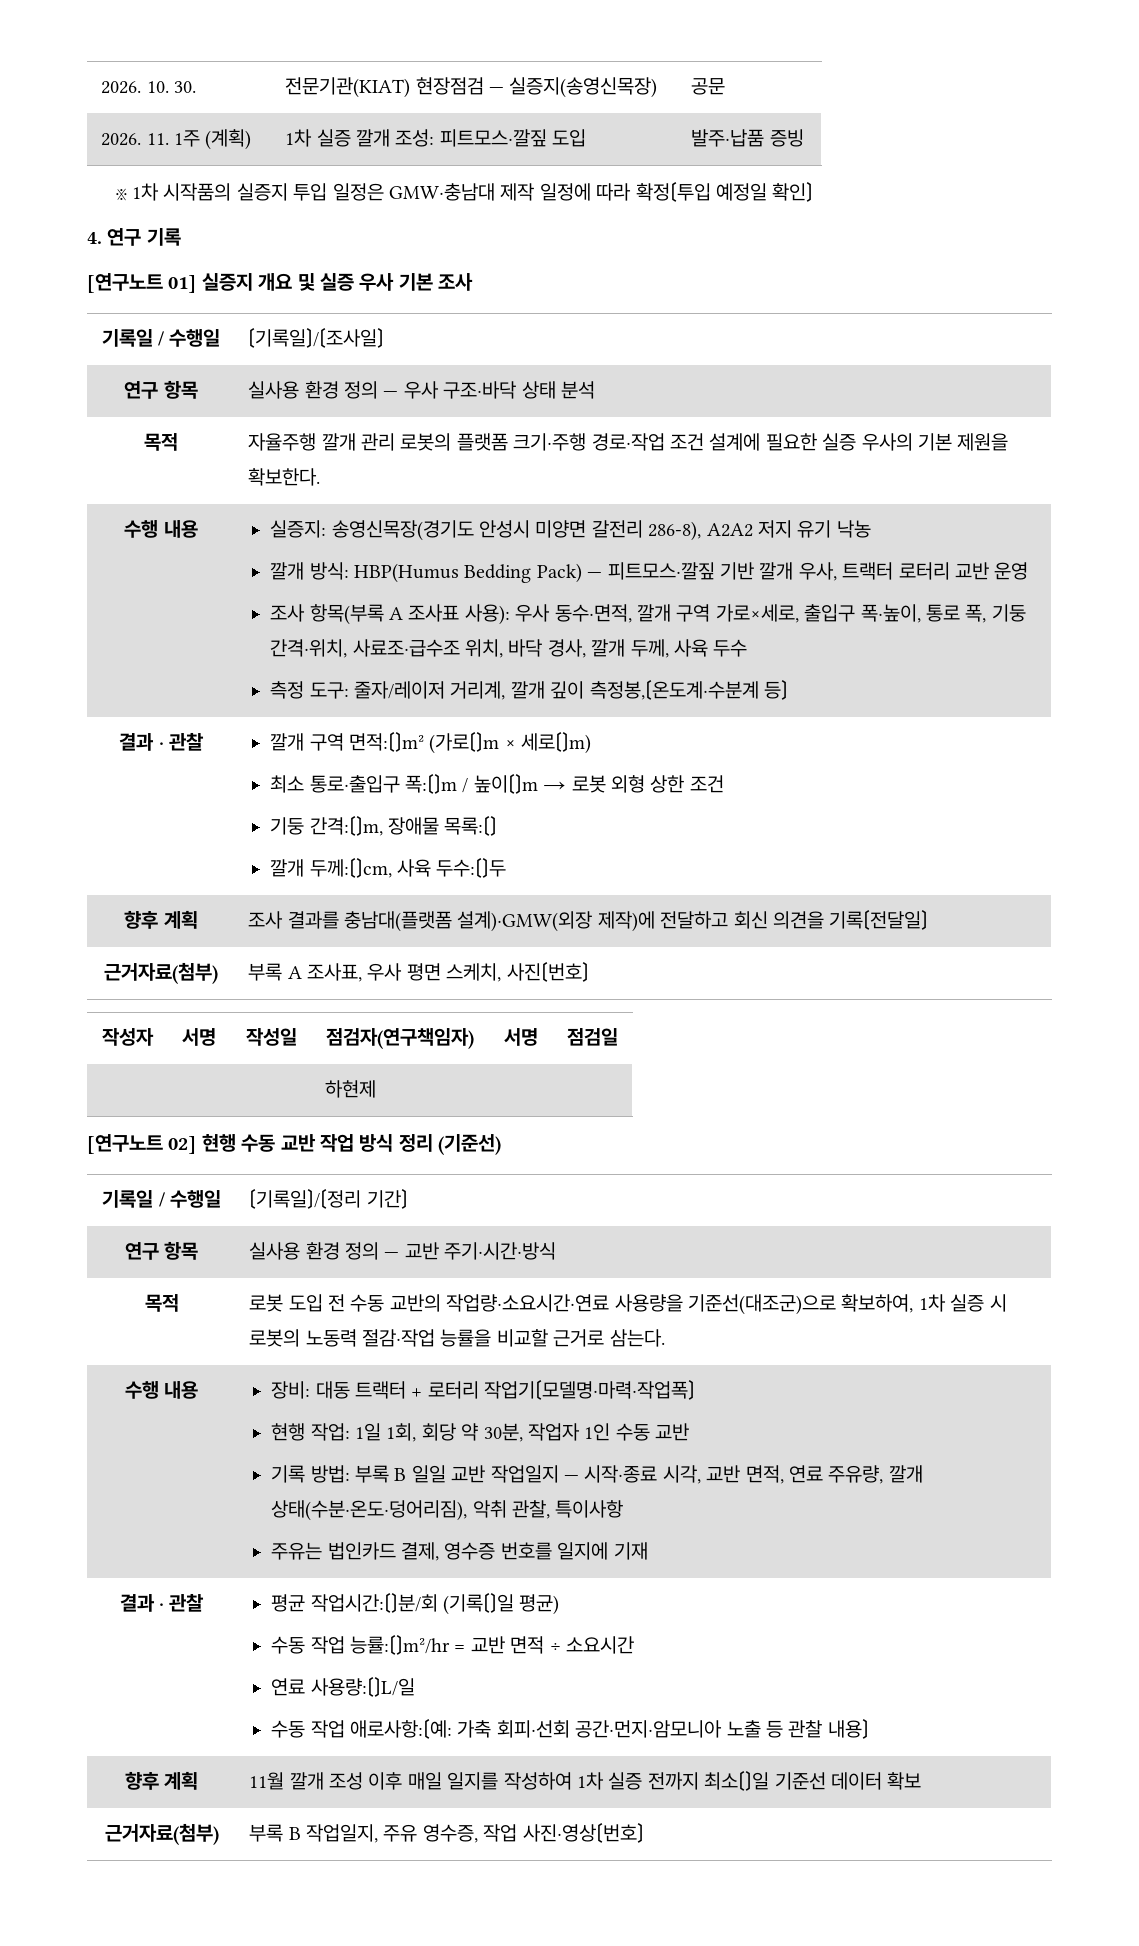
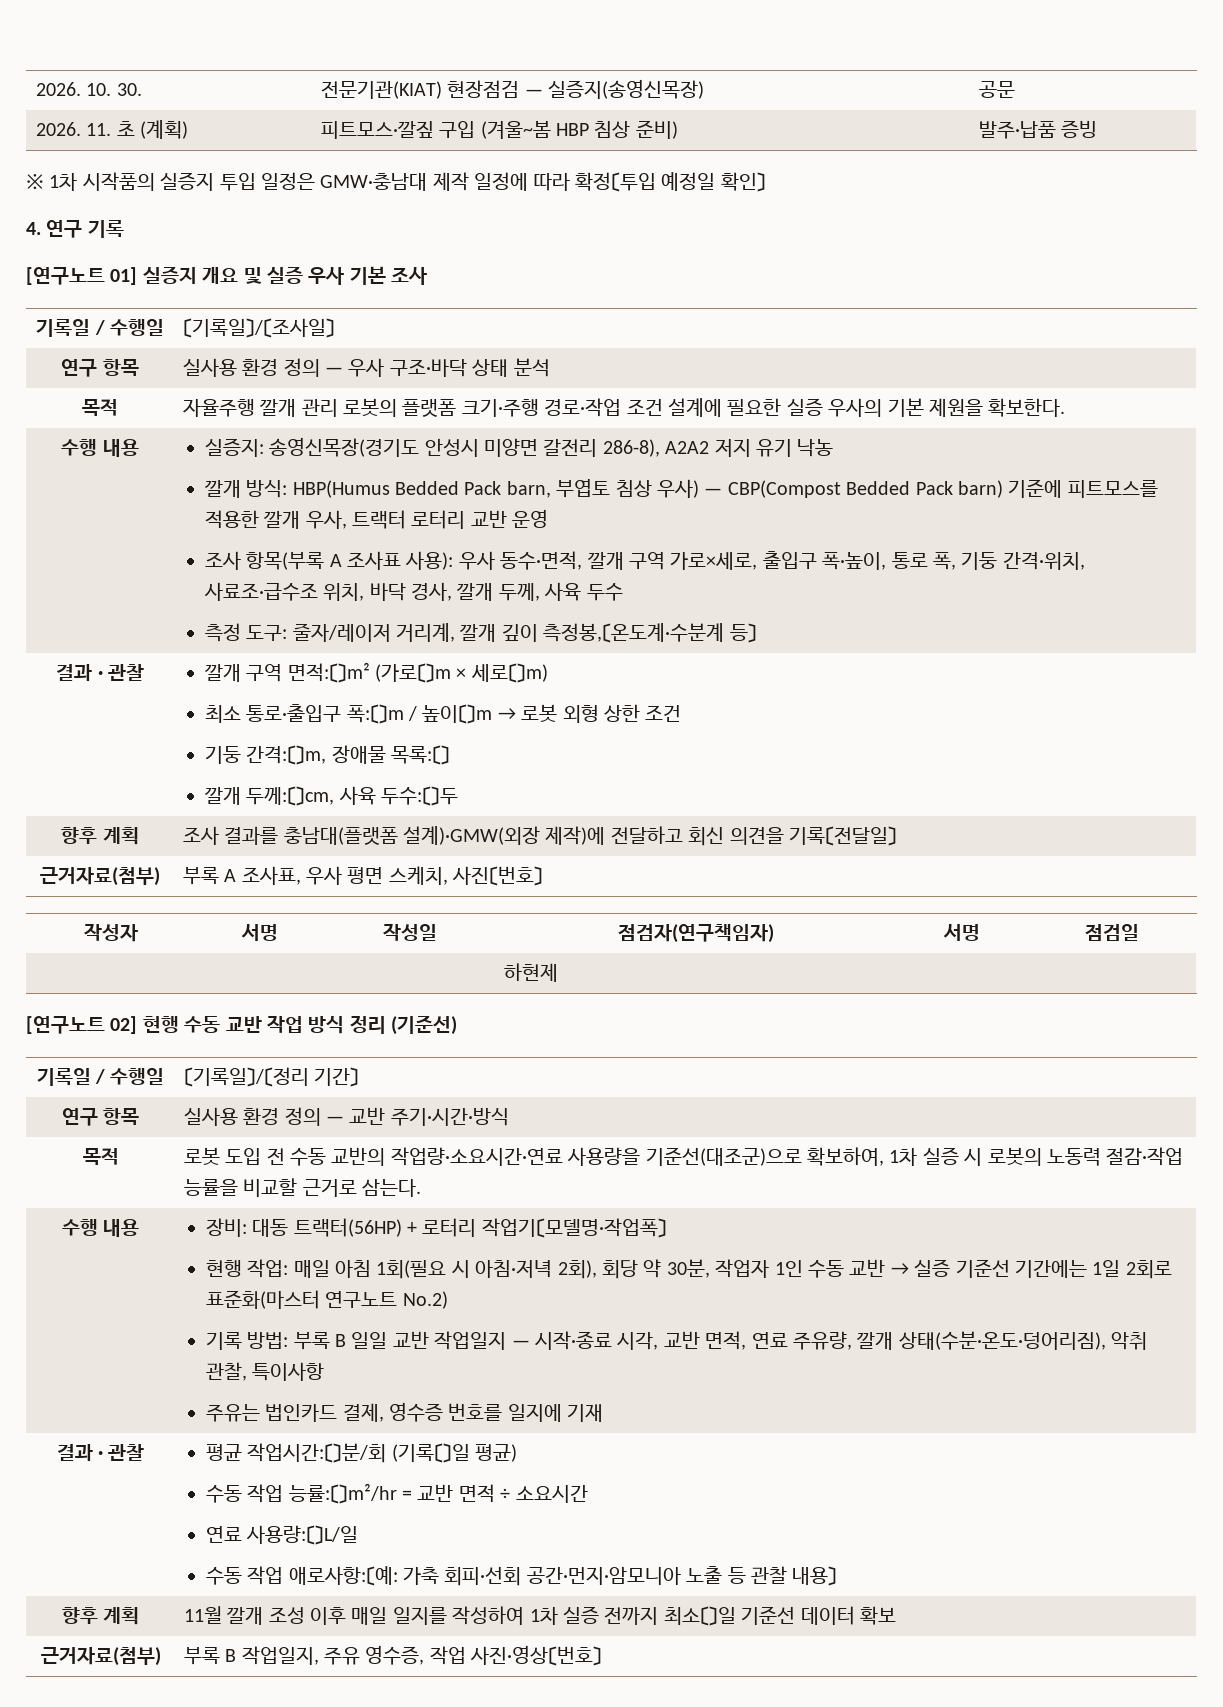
[174,130,201,147] 1주 -> [116,121,135,136] 초
[285,129,587,147] 1차 실증 깔개 조성: 피트모스·깔짚 도입 -> [320,120,678,139] 피트모스·깔짚 구입 (겨울~봄 HBP 침상 준비)
[464,562,755,583] Bedding Pack) — 피트모스·깔짚 기반 -> [394,478,1158,498] [204,510,259,529] Bedded Pack barn, 부엽토 침상 우사) — CBP(Compost Bedded Pack barn) 기준에 피트모스를 적용한
[355,1381,407,1399] 트랙터 -> [293,1218,402,1237] 트랙터(56HP)
[542,1381,689,1399] 모델명·마력·작업폭 -> [544,1218,658,1237] 모델명·작업폭
[355,1423,417,1442] 1일 1회, -> [293,1260,597,1279] 매일 아침 1회(필요 시 아침·저녁 2회),
(690, 1432) none -> [890,1259,1172,1279] [205,1290,448,1309] → 실증 기준선 기간에는 1일 2회로 표준화(마스터 연구노트 No.2)

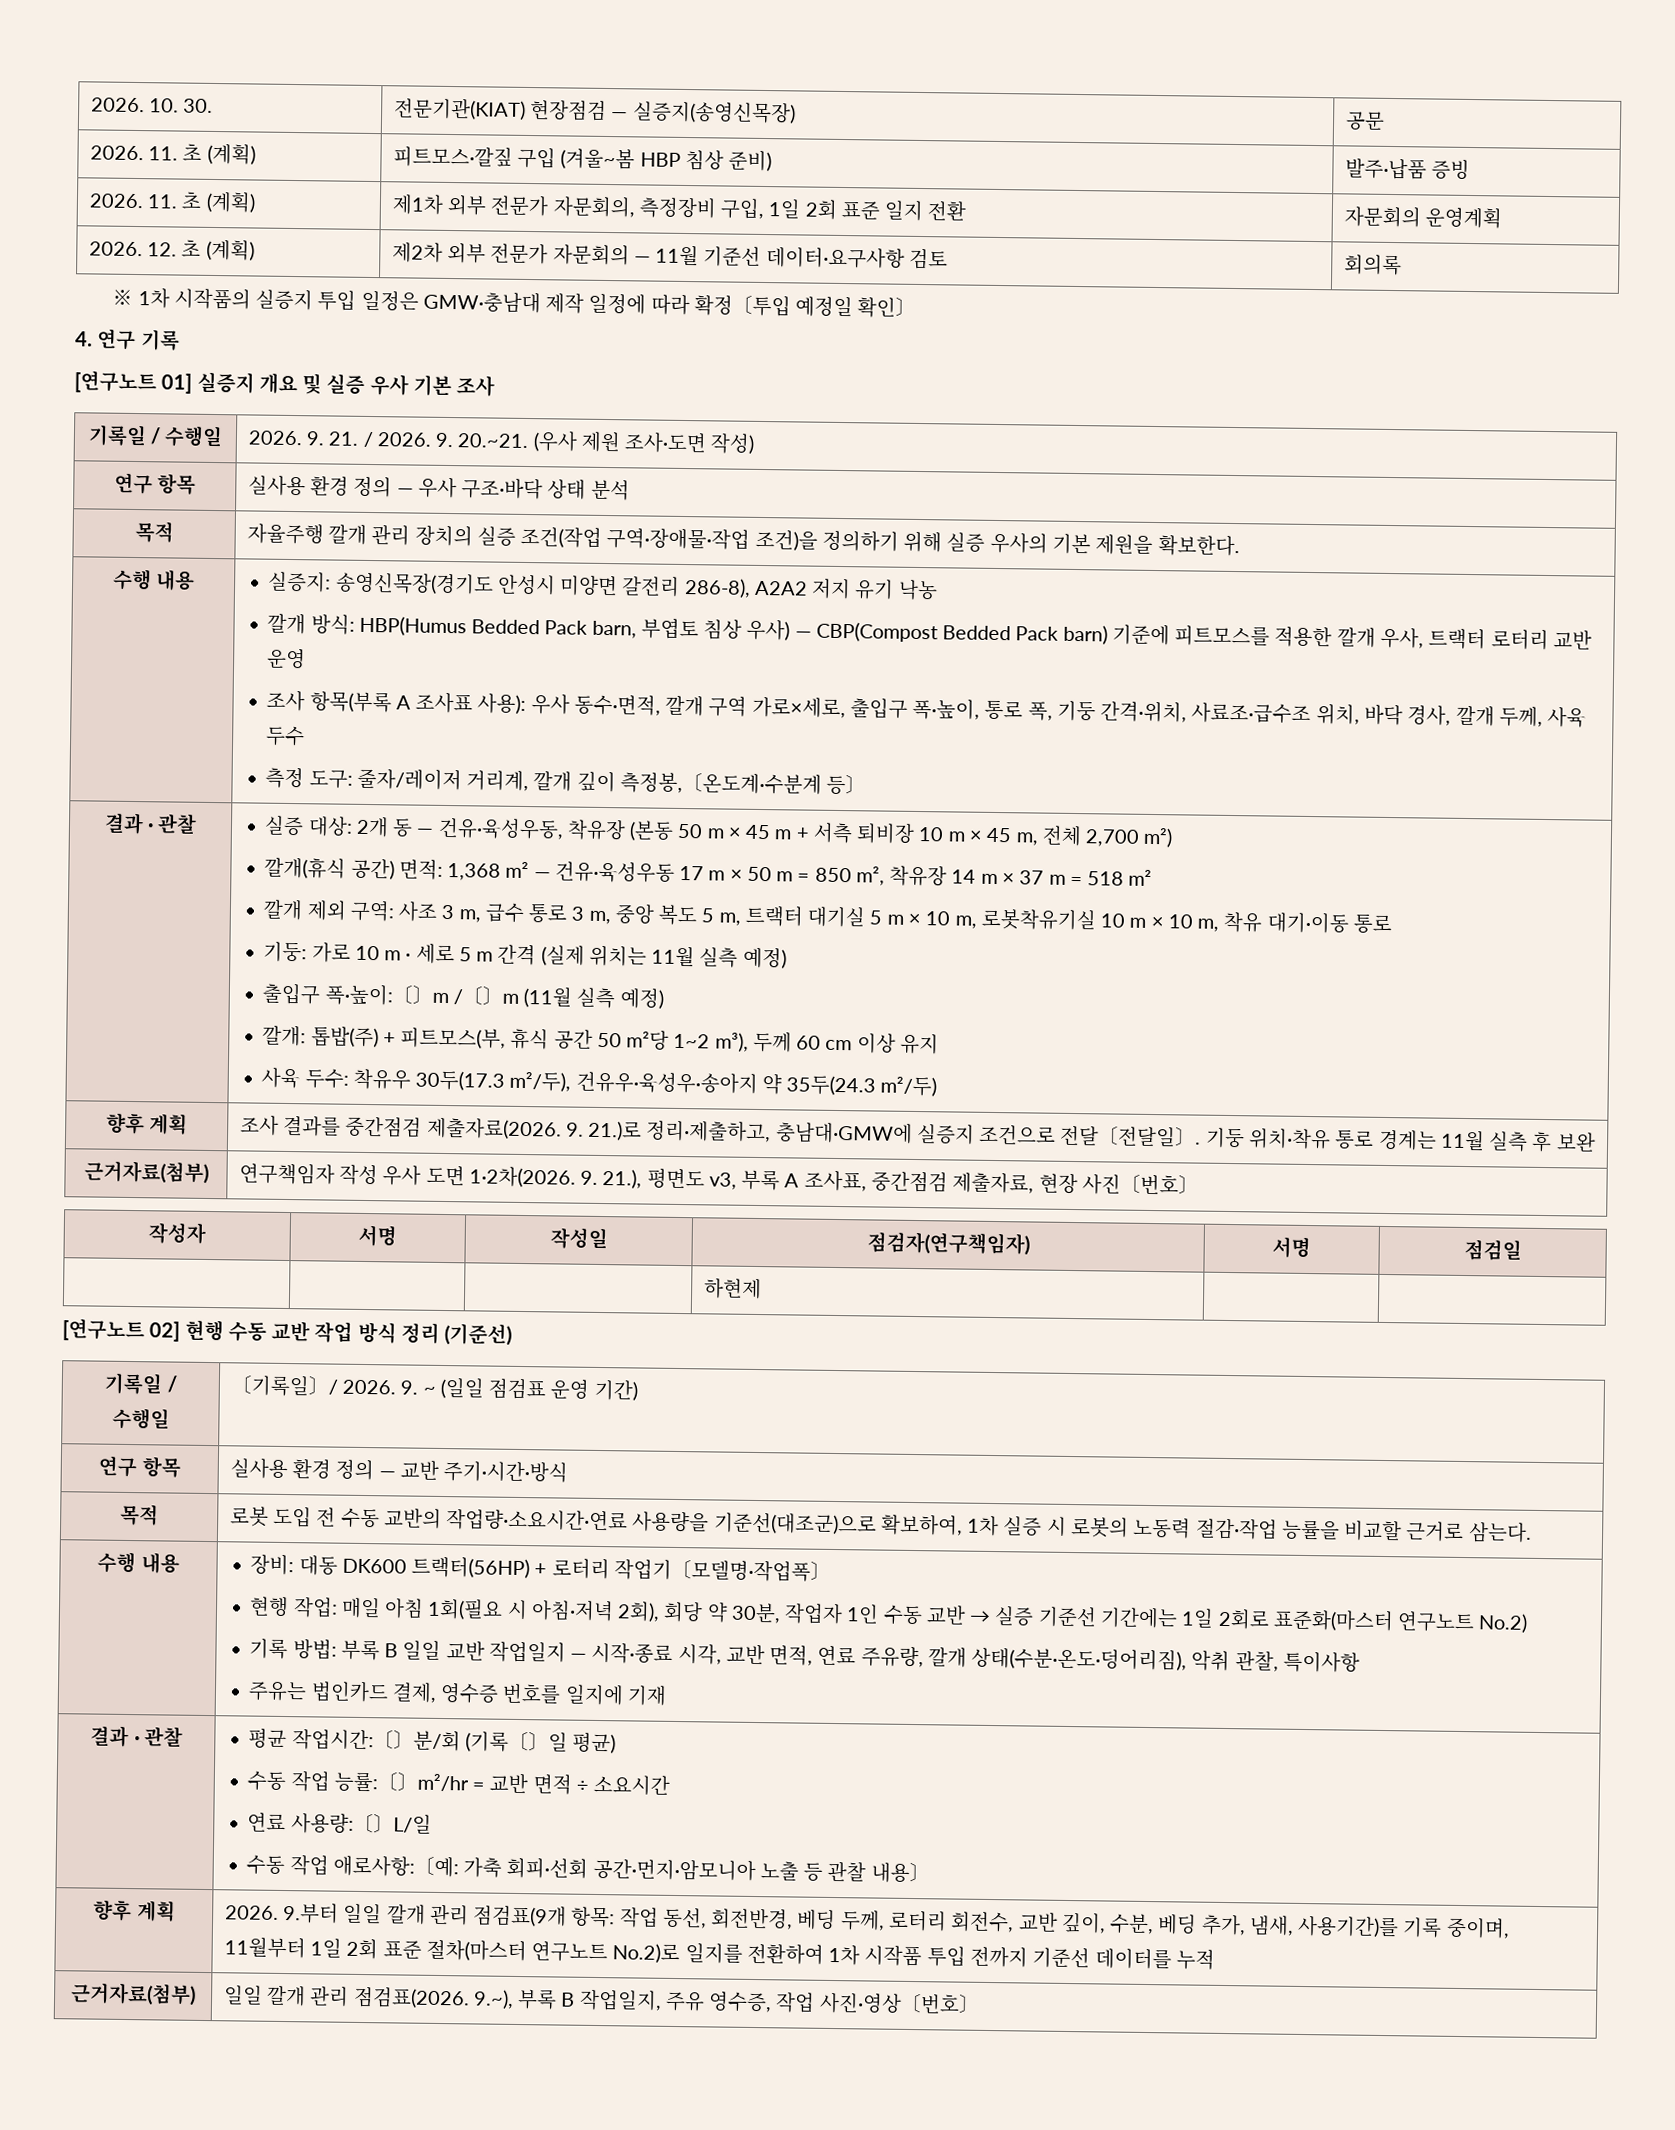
(1098, 129) none -> [88,191,256,213] [391,194,968,222] [1343,206,1503,229] [88,239,255,261] [391,242,948,270] [1343,254,1402,276] // 2026. 11. 초 (계획) | 제1차 외부 전문가 자문회의, 측정장비 구입, 1일 2회 표준 일지 전환 | 자문회의 운영계획 // 2026. 12. 초 (계획) | 제2차 외부 전문가 자문회의 — 11월 기준선 데이터·요구사항 검토 | 회의록
[182,318,335,338] 〔기록일〕/〔조사일〕 -> [247,430,756,454] 2026. 9. 21. / 2026. 9. 20.~21. (우사 제원 조사·도면 작성)
[342,398,782,417] 로봇의 플랫폼 크기·주행 경로·작업 조건 설계에 필요한 -> [414,525,943,553] 장치의 실증 조건(작업 구역·장애물·작업 조건)을 정의하기 위해
[203,662,548,683] [204,704,370,723] 깔개 구역 면적:〔〕m² (가로〔〕m × 세로〔〕m) // 최소 통로·출입구 폭: -> [264,815,1174,848] [264,857,1153,887] [263,899,1392,935] [263,941,787,969] [262,983,393,1006] 실증 대상: 2개 동 — 건유·육성우동, 착유장 (본동 50 m × 45 m + 서측 퇴비장 10 m × 45 m, 전체 2,700 m²) // 깔개(휴식 공간) 면적: 1,368 m² — 건유·육성우동 17 m × 50 m = 850 m², 착유장 14 m × 37 m = 518 m² // 깔개 제외 구역: 사조 3 m, 급수 통로 3 m, 중앙 복도 5 m, 트랙터 대기실 5 m × 10 m, 로봇착유기실 10 m × 10 m, 착유 대기·이동 통로 // 기둥: 가로 10 m · 세로 5 m 간격 (실제 위치는 11월 실측 예정) // 출입구 폭·높이:
[422,704,682,724] [204,745,450,765] [203,786,458,806] [61,827,139,845] [182,826,897,846] [40,867,160,886] [182,866,448,885] 높이〔〕m → 로봇 외형 상한 조건 // 기둥 간격:〔〕m, 장애물 목록:〔〕 // 깔개 두께:〔〕cm, 사육 두수:〔〕두 // 향후 계획 | 조사 결과를 충남대(플랫폼 설계)·GMW(외장 제작)에 전달하고 회신 의견을 기록〔전달일〕 // 근거자료(첨부) | 부록 A 조사표, 우사 평면 스케치, -> [461,985,664,1009] [262,1025,939,1055] [261,1067,938,1097] [105,1112,189,1135] [239,1115,1596,1153] [83,1160,209,1184] [238,1162,1078,1195] 〔〕m (11월 실측 예정) // 깔개: 톱밥(주) + 피트모스(부, 휴식 공간 50 m²당 1~2 m³), 두께 60 cm 이상 유지 // 사육 두수: 착유우 30두(17.3 m²/두), 건유우·육성우·송아지 약 35두(24.3 m²/두) // 향후 계획 | 조사 결과를 중간점검 제출자료(2026. 9. 21.)로 정리·제출하고, 충남대·GMW에 실증지 조건으로 전달〔전달일〕. 기둥 위치·착유 통로 경계는 11월 실측 후 보완 // 근거자료(첨부) | 연구책임자 작성 우사 도면 1·2차(2026. 9. 21.), 평면도 v3, 부록 A 조사표, 중간점검 제출자료, 현장
[263,1067,360,1087] 〔정리 기간〕 -> [342,1377,638,1401] 2026. 9. ~ (일일 점검표 운영 기간)
(289, 1228) none -> [341,1558,407,1574] DK600
[183,1606,896,1626] [40,1647,161,1666] 11월 깔개 조성 이후 매일 일지를 작성하여 1차 실증 전까지 최소〔〕일 기준선 데이터 확보 // 근거자료(첨부) | -> [224,1903,1510,1939] [223,1936,1215,1970] [70,1982,196,2006] [222,1985,514,2009] 2026. 9.부터 일일 깔개 관리 점검표(9개 항목: 작업 동선, 회전반경, 베딩 두께, 로터리 회전수, 교반 깊이, 수분, 베딩 추가, 냄새, 사용기간)를 기록 중이며, 11월부터 1일 2회 표준 절차(마스터 연구노트 No.2)로 일지를 전환하여 1차 시작품 투입 전까지 기준선 데이터를 누적 // 근거자료(첨부) | 일일 깔개 관리 점검표(2026. 9.~),

